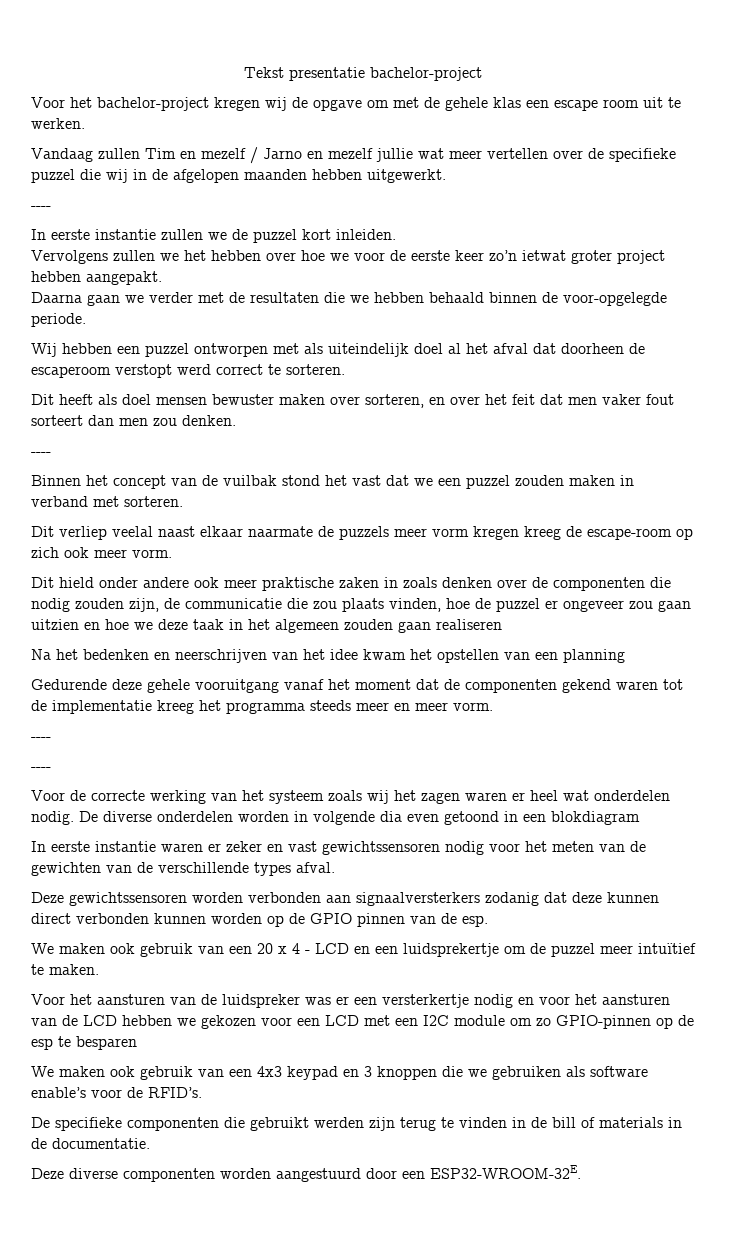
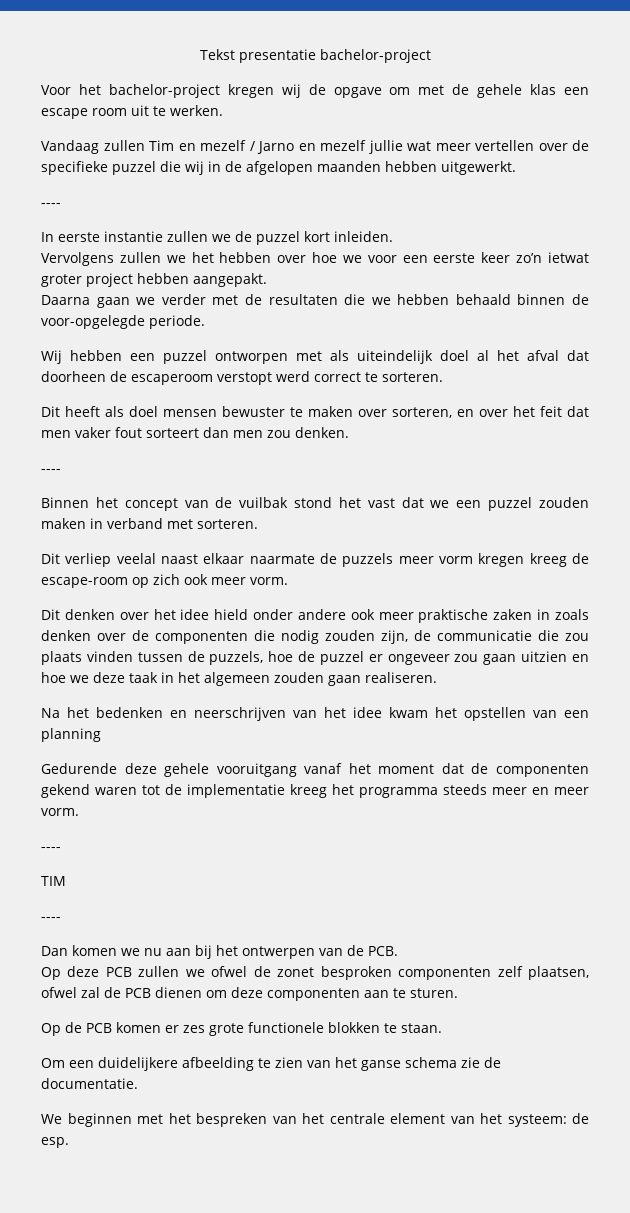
[390,250,406,261] de -> [402,255,428,263] een
(274, 399) none -> [290,407,303,417] te
(54, 582) none -> [64,609,210,620] denken over het idee
[389,598,441,612] vinden, -> [86,651,264,665] vinden tussen de puzzels,
[436,619,502,630] realiseren -> [365,672,437,683] realiseren.
[31,767,51,771] [31,790,670,804] [31,811,640,825] [31,841,646,855] [31,862,335,876] [31,892,659,906] [31,913,488,927] [31,943,696,957] [31,964,99,975] [31,994,670,1008] [31,1015,694,1029] [31,1036,137,1050] [31,1066,648,1080] [31,1087,202,1098] [31,1117,682,1131] [31,1138,150,1149] [31,1165,581,1182] // ---- // Voor de correcte werking van het systeem zoals wij het zagen waren er heel wat onderdelen nodig. De diverse onderdelen worden in volgende dia even getoond in een blokdiagram // In eerste instantie waren er zeker en vast gewichtssensoren nodig voor het meten van de gewichten van de verschillende types afval. // Deze gewichtssensoren worden verbonden aan signaalversterkers zodanig dat deze kunnen direct verbonden kunnen worden op de GPIO pinnen van de esp. // We maken ook gebruik van een 20 x 4 - LCD en een luidsprekertje om de puzzel meer intuïtief te maken. // Voor het aansturen van de luidspreker was er een versterkertje nodig en voor het aansturen van de LCD hebben we gekozen voor een LCD met een I2C module om zo GPIO-pinnen op de esp te besparen // We maken ook gebruik van een 4x3 keypad en 3 knoppen die we gebruiken als software enable’s voor de RFID’s. // De specifieke componenten die gebruikt werden zijn terug te vinden in de bill of materials in de documentatie. // Deze diverse componenten worden aangestuurd door een ESP32-WROOM-32E. -> [41,876,66,886] [41,917,61,921] [41,945,398,959] [41,966,589,980] [41,987,458,1001] [41,1022,442,1036] [41,1057,501,1071] [41,1078,138,1089] [41,1113,589,1127] [41,1137,69,1148] // TIM // ---- // Dan komen we nu aan bij het ontwerpen van de PCB. // Op deze PCB zullen we ofwel de zonet besproken componenten zelf plaatsen, ofwel zal de PCB dienen om deze componenten aan te sturen. // Op de PCB komen er zes grote functionele blokken te staan. // Om een duidelijkere afbeelding te zien van het ganse schema zie de documentatie. // We beginnen met het bespreken van het centrale element van het systeem: de esp.

